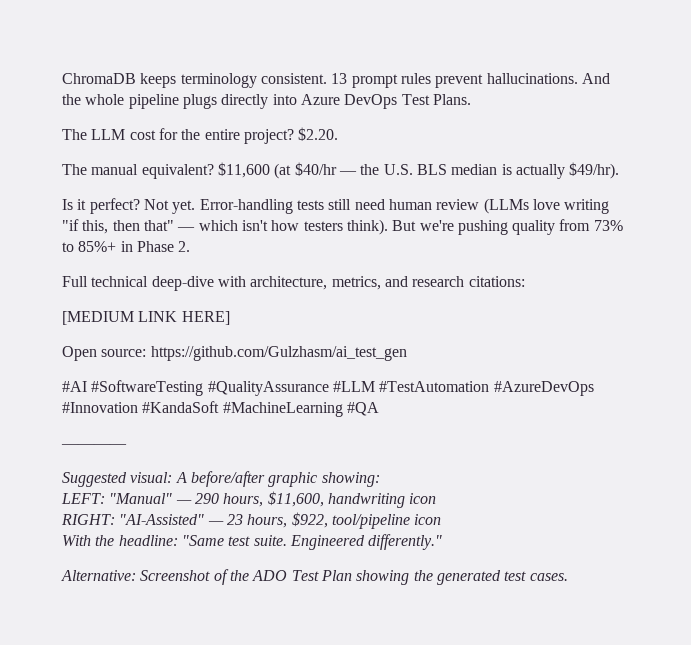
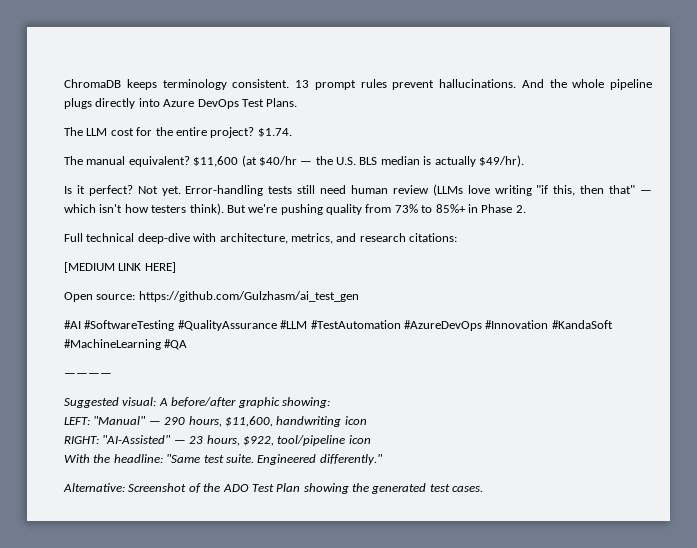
[298,127,339,141] $2.20. -> [257,128,292,137] $1.74.

